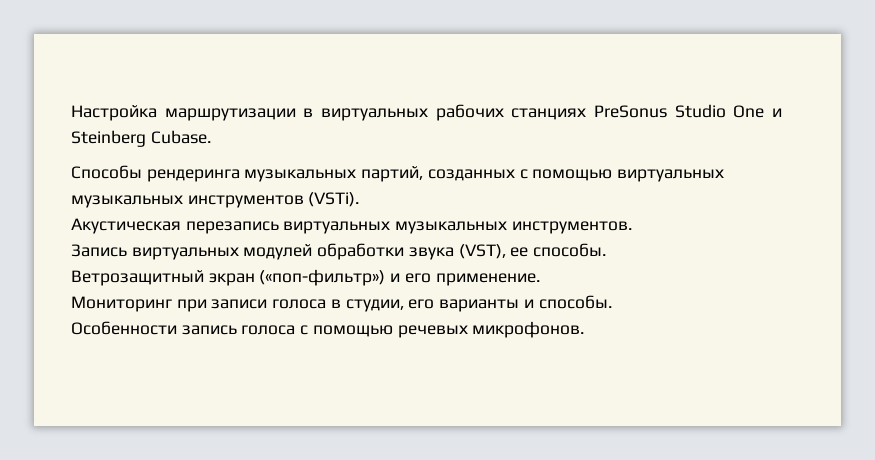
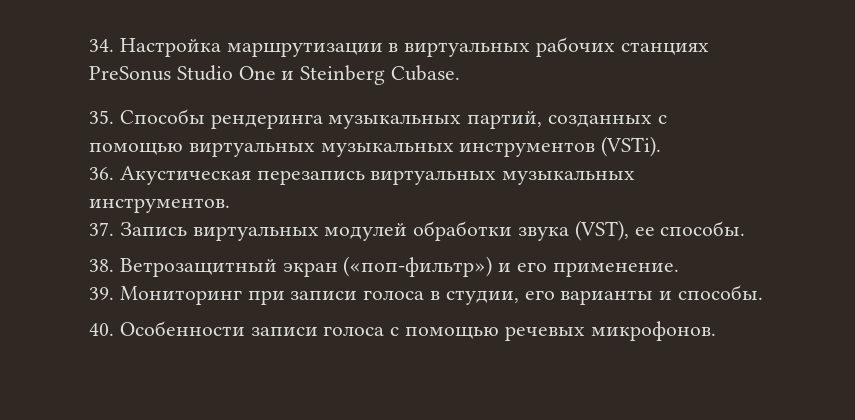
(71, 113) none -> [89,39,114,52] 34.
(211, 137) none -> [89,110,114,124] 35.
(360, 199) none -> [89,167,114,180] 36.
(632, 227) none -> [89,222,114,236] 37.
(607, 250) none -> [89,259,114,272] 38.
(540, 279) none -> [89,287,114,300] 39.
[71,321,237,335] Особенности запись -> [89,321,318,336] 40. Особенности записи

